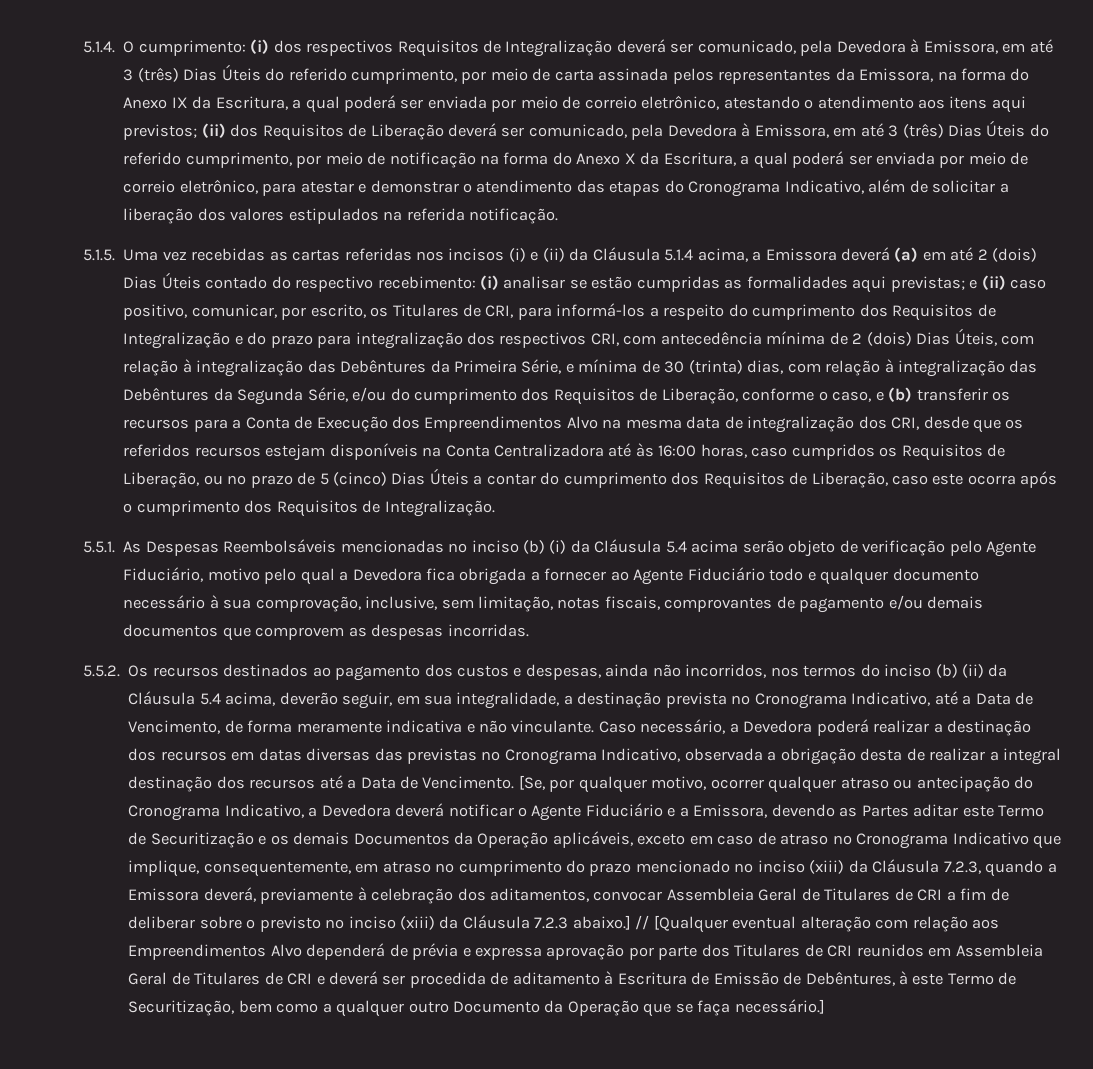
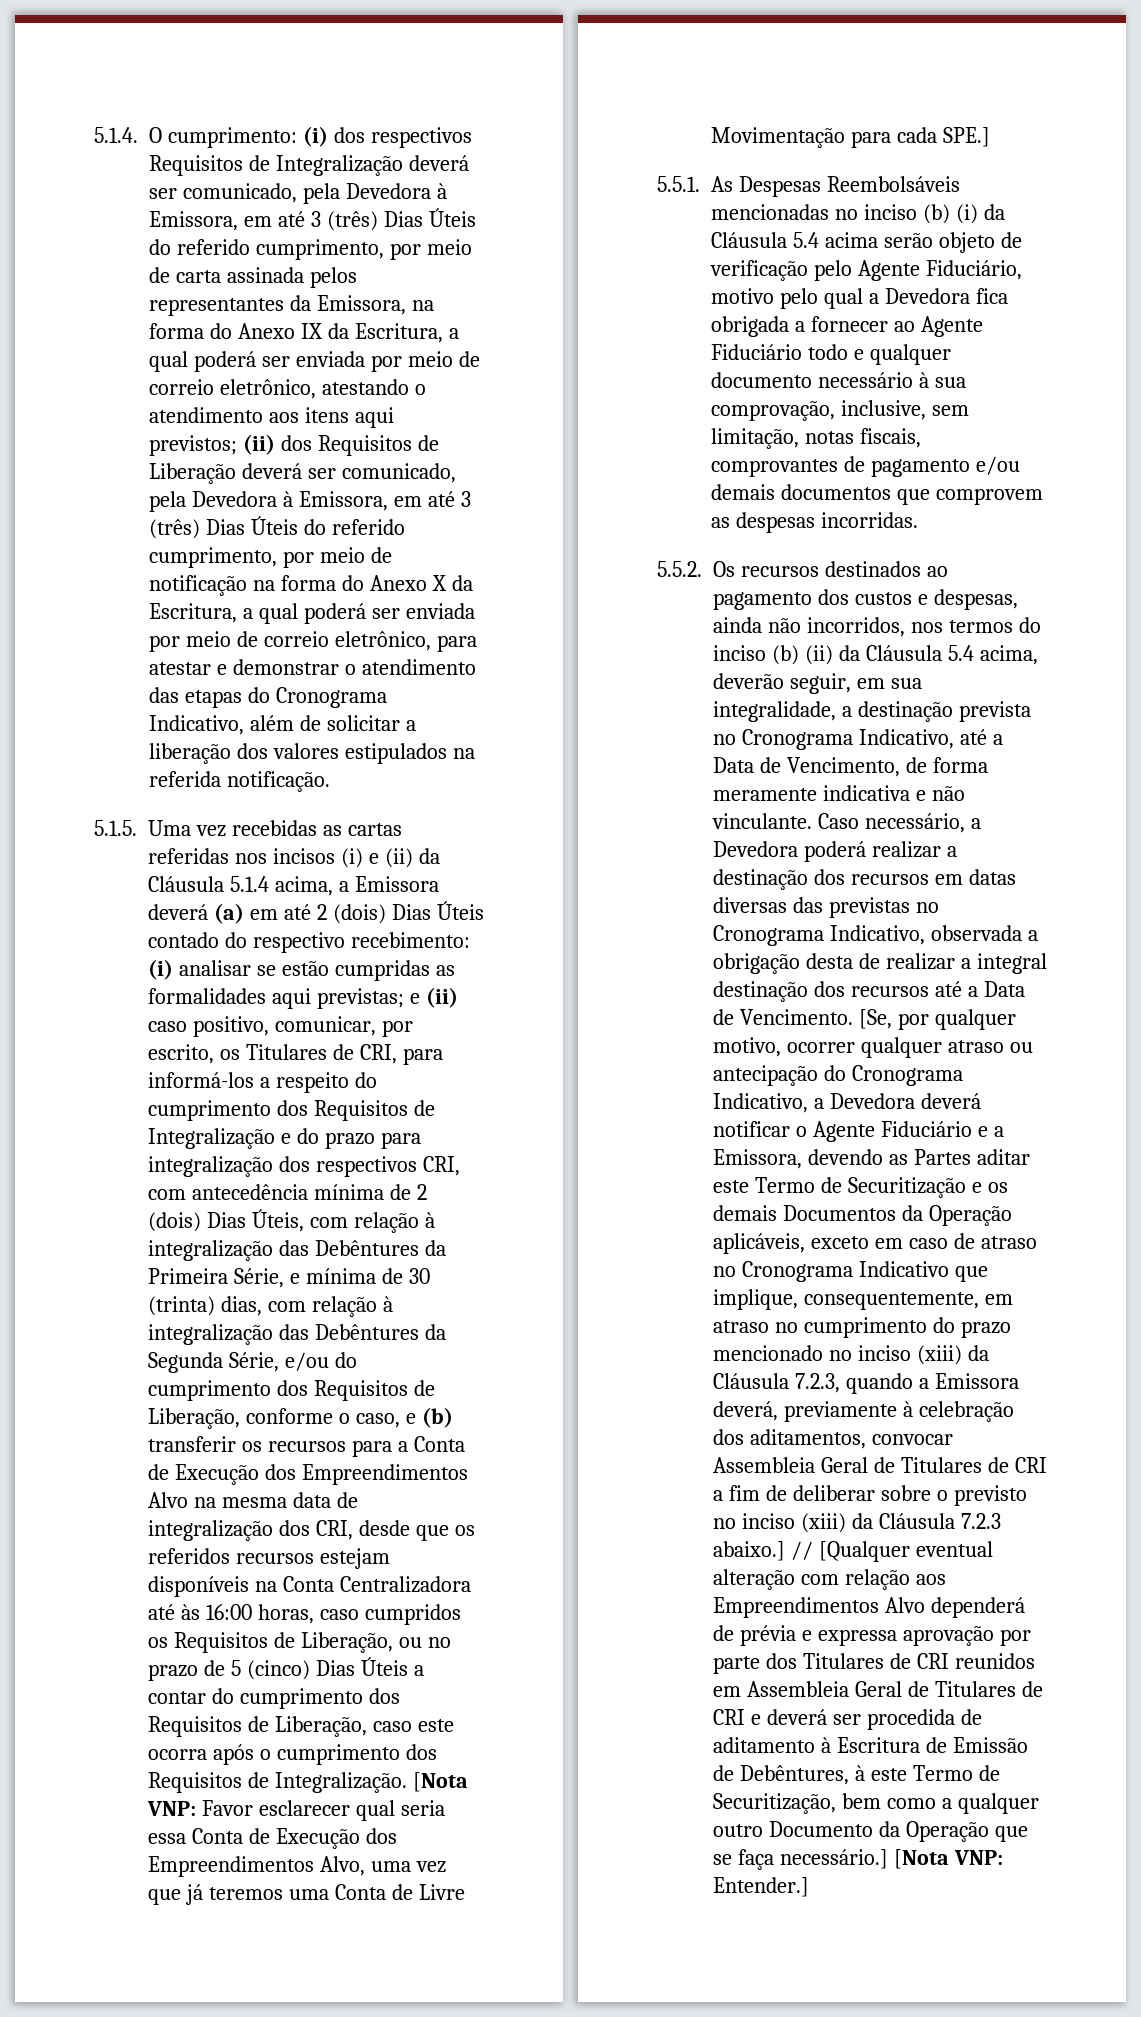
(495, 508) none -> [412,1772,468,1792] [147,1800,445,1821] [148,1828,397,1849] [148,1856,446,1877] [148,1884,465,1905] [711,127,990,148] [Nota VNP: Favor esclarecer qual seria essa Conta de Execução dos Empreendimentos Alvo, uma vez que já teremos uma Conta de Livre Movimentação para cada SPE.]
(825, 1006) none -> [893,1849,1003,1869] [713,1877,809,1897] [Nota VNP: Entender.]

